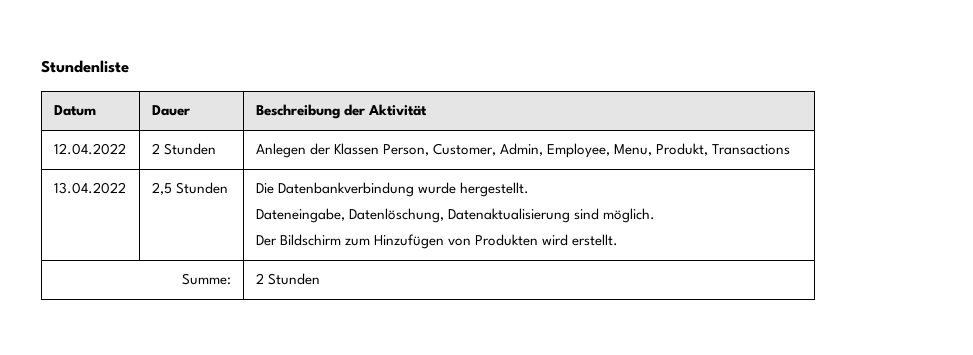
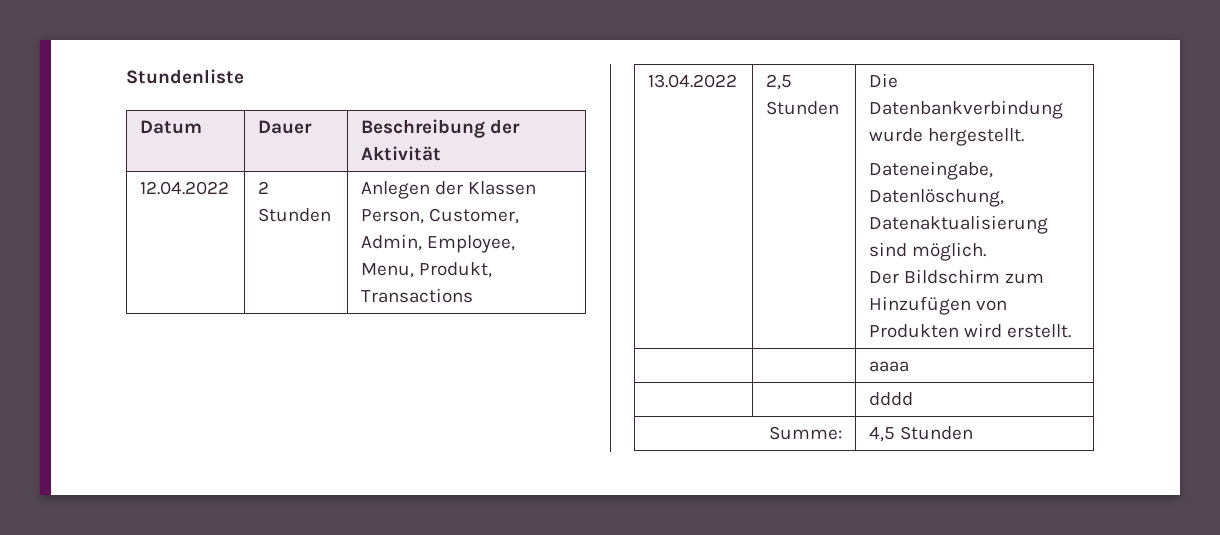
(619, 240) none -> [869,361,910,372] [869,392,914,406] // | | aaaa // | | dddd
[255,273,264,284] 2 -> [869,426,896,442] 4,5

